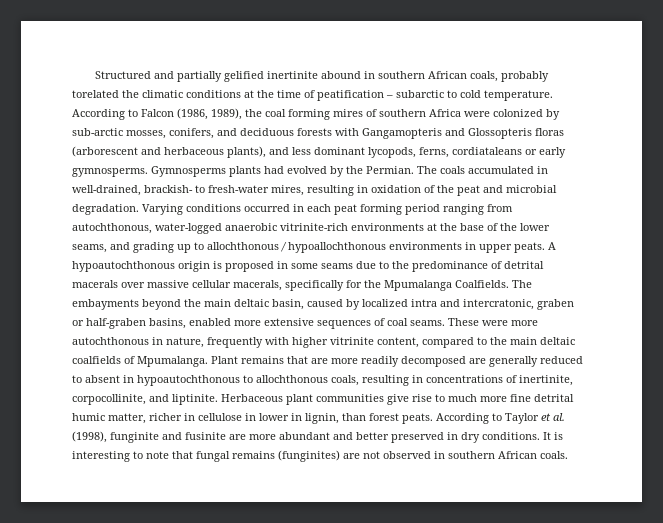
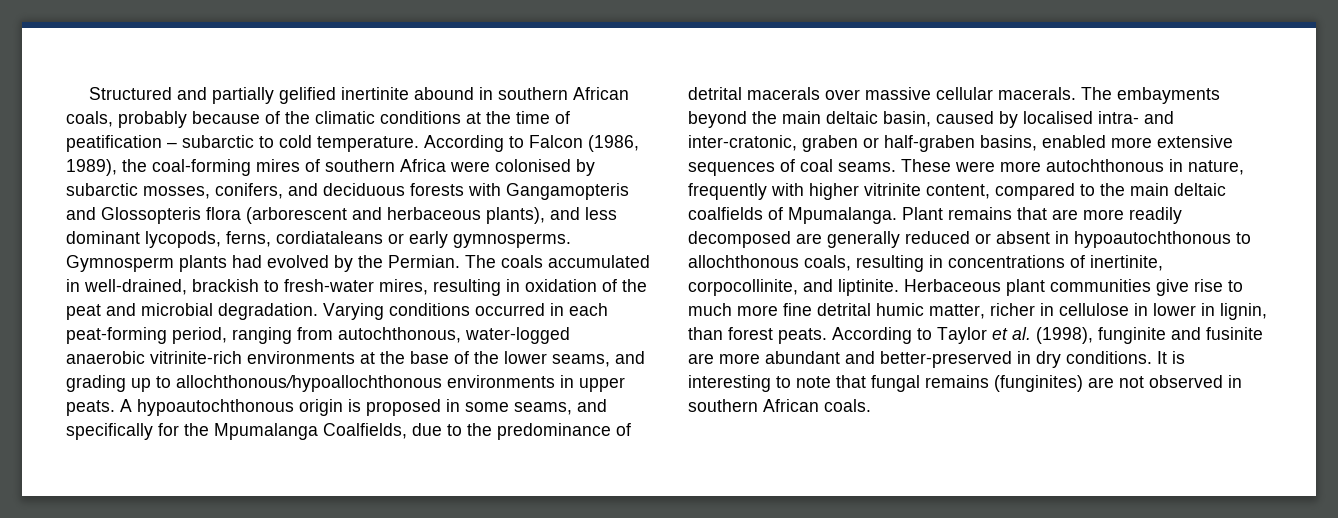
[72,90,119,98] torelated -> [192,111,280,124] because of
[265,109,330,120] coal forming -> [152,159,251,176] coal-forming
[493,109,560,120] [72,128,123,136] colonized by sub-arctic -> [495,159,595,176] [66,183,138,196] colonised by subarctic
[535,128,564,136] floras -> [206,207,241,220] flora
[151,166,226,177] Gymnosperms -> [66,255,174,272] Gymnosperm
[144,185,193,193] brackish- -> [192,279,259,292] brackish
[334,204,440,215] peat forming period -> [66,327,227,344] peat-forming period,
[207,242,386,253] allochthonous / hypoallochthonous -> [176,375,442,392] allochthonous/hypoallochthonous
[321,263,353,269] seams -> [514,399,607,415] [66,423,407,440] seams, and specifically for the Mpumalanga Coalfields,
[233,280,509,291] macerals, specifically for the Mpumalanga Coalfields. -> [998,87,1076,100] macerals.
[362,299,534,310] localized intra and intercratonic, -> [1023,111,1174,124] [688,135,797,151] localised intra- and inter-cratonic,
[72,375,82,383] to -> [975,233,991,244] or
[356,432,444,443] better preserved -> [880,351,1012,368] better-preserved

